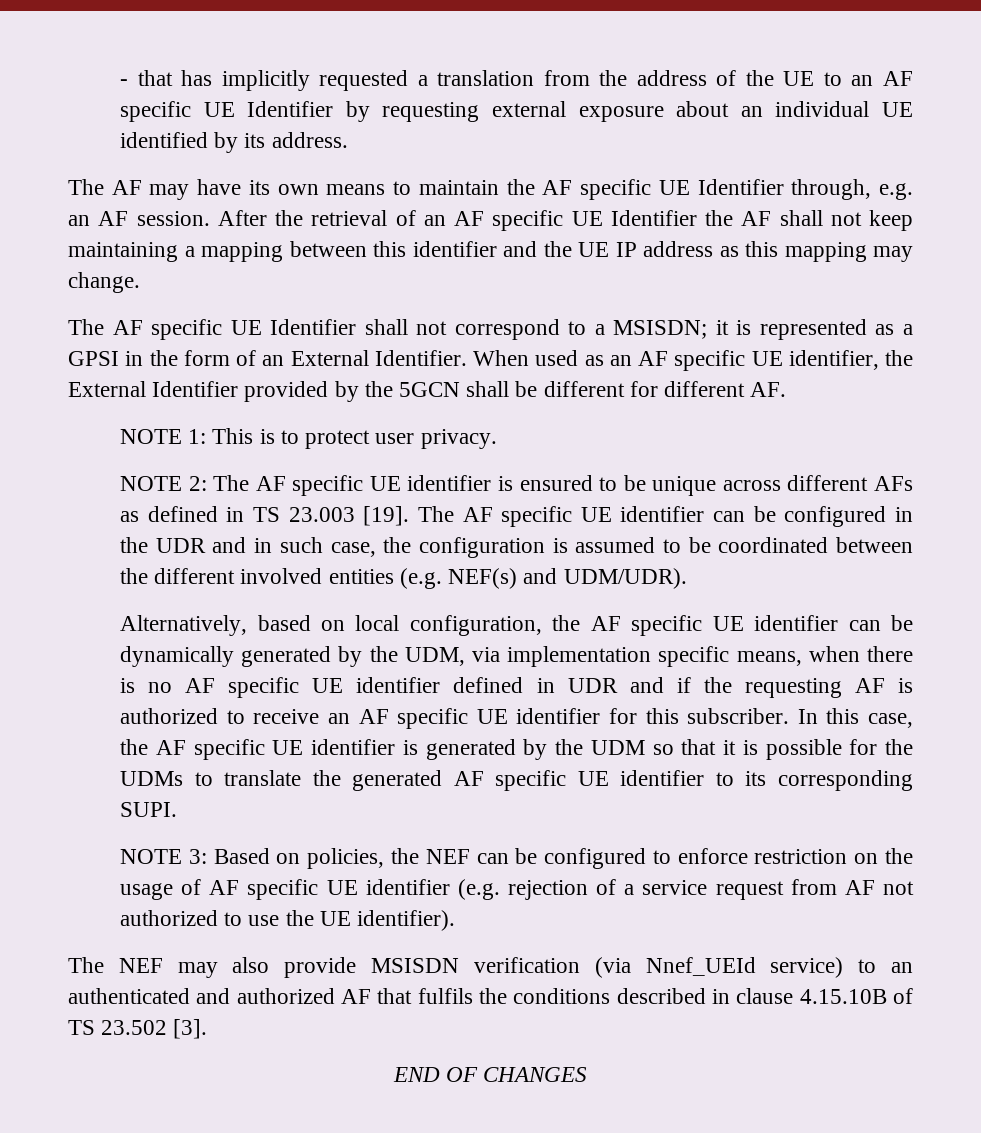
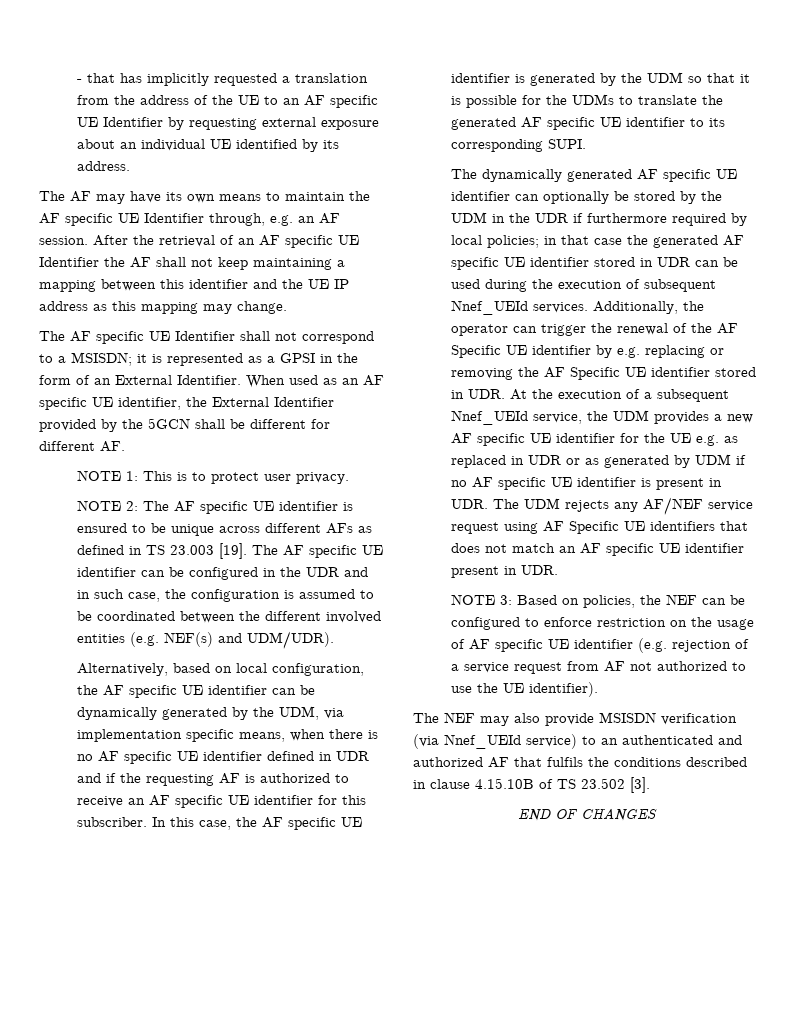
(178, 809) none -> [451,169,738,182] [451,191,723,204] [451,212,748,226] [451,235,745,248] [451,257,739,270] [451,279,717,292] [451,300,705,315] [451,323,739,336] [451,345,725,358] [451,367,757,380] [451,389,730,402] [451,410,754,425] [451,433,739,446] [451,454,747,468] [451,477,723,490] [451,497,754,515] [451,521,749,534] [451,543,745,556] [451,565,559,578] // The dynamically generated AF specific UE identifier can optionally be stored by the UDM in the UDR if furthermore required by local policies; in that case the generated AF specific UE identifier stored in UDR can be used during the execution of subsequent Nnef_UEId services. Additionally, the operator can trigger the renewal of the AF Specific UE identifier by e.g. replacing or removing the AF Specific UE identifier stored in UDR. At the execution of a subsequent Nnef_UEId service, the UDM provides a new AF specific UE identifier for the UE e.g. as replaced in UDR or as generated by UDM if no AF specific UE identifier is present in UDR. The UDM rejects any AF/NEF service request using AF Specific UE identifiers that does not match an AF specific UE identifier present in UDR.

